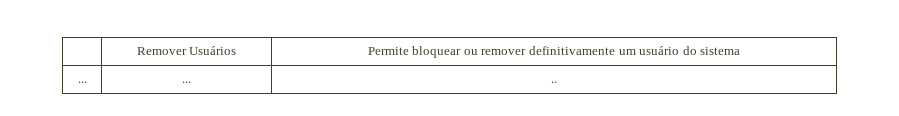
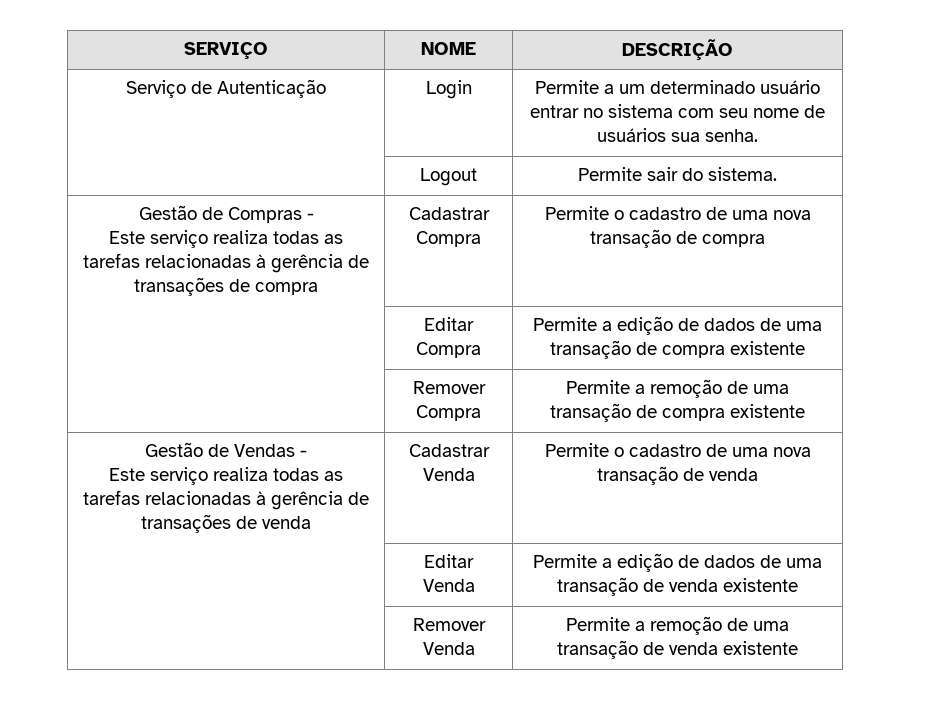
[136,46,237,55] [367,46,741,58] [77,81,87,83] [182,81,191,83] [551,81,557,83] | Remover Usuários | Permite bloquear ou remover definitivamente um usuário do sistema // ... | ... | .. -> [184,42,268,59] [421,42,476,55] [622,39,733,60] [125,79,326,98] [425,80,472,99] [535,80,820,94] [530,104,825,118] [597,128,758,142] [420,168,477,186] [578,167,777,181] [138,205,314,223] [108,230,343,248] [82,253,369,273] [134,277,318,296] [408,207,490,220] [416,231,481,247] [544,206,811,220] [590,229,765,248] [424,317,474,331] [416,342,481,358] [533,316,822,335] [550,340,805,359] [412,381,486,394] [416,405,481,421] [566,379,789,398] [550,403,805,422] [145,442,307,457] [108,467,343,485] [82,490,369,510] [141,514,311,533] [408,444,490,457] [422,468,475,481] [544,443,811,457] [597,466,758,485] [424,554,474,568] [422,579,475,592] [533,553,822,572] [557,577,798,596] [412,618,486,631] [422,642,475,655] [566,616,789,635] [557,640,798,659] SERVIÇO | NOME | DESCRIÇÃO // Serviço de Autenticação | Login | Permite a um determinado usuário entrar no sistema com seu nome de usuários sua senha. // | Logout | Permite sair do sistema. // Gestão de Compras - // Este serviço realiza todas as tarefas relacionadas à gerência de transações de compra | Cadastrar Compra | Permite o cadastro de uma nova transação de compra // | Editar Compra | Permite a edição de dados de uma transação de compra existente // | Remover Compra | Permite a remoção de uma transação de compra existente // Gestão de Vendas - // Este serviço realiza todas as tarefas relacionadas à gerência de transações de venda | Cadastrar Venda | Permite o cadastro de uma nova transação de venda // | Editar Venda | Permite a edição de dados de uma transação de venda existente // | Remover Venda | Permite a remoção de uma transação de venda existente

